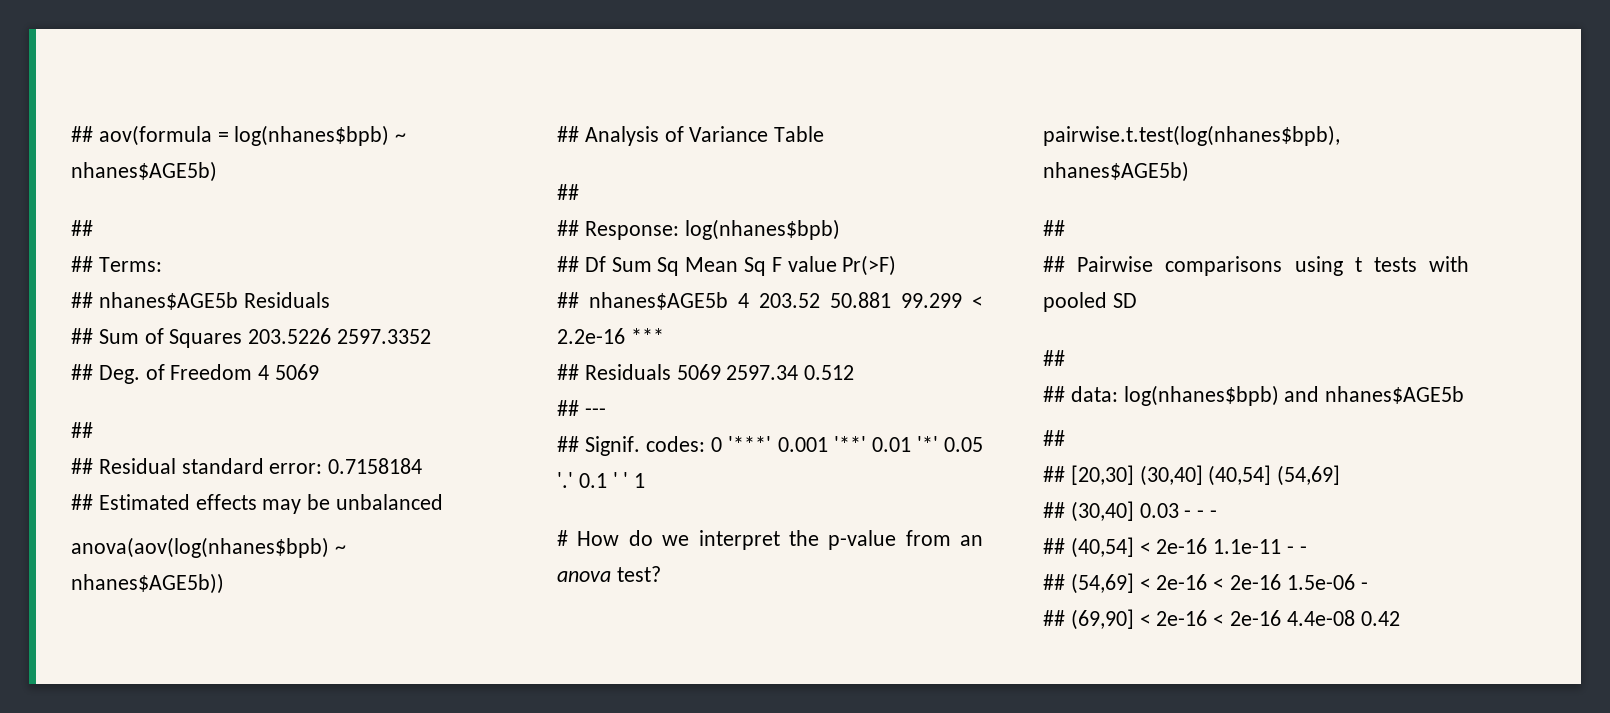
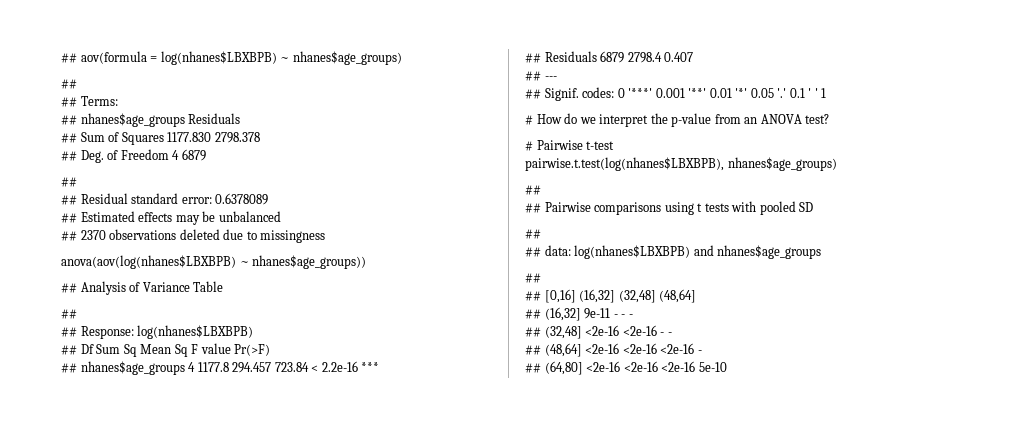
[234,125,407,146] [71,161,217,182] log(nhanes$bpb) ~ nhanes$AGE5b) -> [160,51,402,65] log(nhanes$LBXBPB) ~ nhanes$age_groups)
[98,292,238,310] nhanes$AGE5b -> [80,113,185,127] nhanes$age_groups
[248,328,432,344] 203.5226 2597.3352 -> [167,132,260,143] 1177.830 2798.378
[275,364,320,380] 5069 -> [181,149,206,161] 6879
[328,458,423,474] 0.7158184 -> [215,193,269,205] 0.6378089
[71,537,346,558] [71,573,224,594] anova(aov(log(nhanes$bpb) ~ nhanes$AGE5b)) -> [61,229,326,243] [61,255,367,269] ## 2370 observations deleted due to missingness // anova(aov(log(nhanes$LBXBPB) ~ nhanes$age_groups))
[684,219,840,240] log(nhanes$bpb) -> [137,325,254,339] log(nhanes$LBXBPB)
[589,292,962,310] nhanes$AGE5b 4 203.52 50.881 99.299 -> [80,361,309,375] nhanes$age_groups 4 1177.8 294.457 723.84
[676,364,855,380] 5069 2597.34 0.512 -> [600,51,694,63] 6879 2798.4 0.407
[557,571,611,582] anova -> [760,114,802,124] ANOVA
[1043,125,1340,146] [1043,161,1189,182] pairwise.t.test(log(nhanes$bpb), nhanes$AGE5b) -> [525,140,615,151] [525,157,837,171] # Pairwise t-test // pairwise.t.test(log(nhanes$LBXBPB), nhanes$age_groups)
[1123,385,1465,406] [1043,430,1065,446] [1043,465,1341,486] [1043,501,1179,522] log(nhanes$bpb) and nhanes$AGE5b // ## // ## [20,30] (30,40] (40,54] (54,69] // ## (30,40] 0.03 -> [574,245,822,259] [525,273,541,283] [525,289,697,303] [525,307,611,321] log(nhanes$LBXBPB) and nhanes$age_groups // ## // ## [0,16] (16,32] (32,48] (48,64] // ## (16,32] 9e-11
[1070,537,1307,558] [1043,573,1368,594] [1043,609,1400,630] (40,54] < 2e-16 1.1e-11 - - // ## (54,69] < 2e-16 < 2e-16 1.5e-06 - // ## (69,90] < 2e-16 < 2e-16 4.4e-08 0.42 -> [544,325,672,339] [525,343,702,357] [525,361,727,375] (32,48] <2e-16 <2e-16 - - // ## (48,64] <2e-16 <2e-16 <2e-16 - // ## (64,80] <2e-16 <2e-16 <2e-16 5e-10

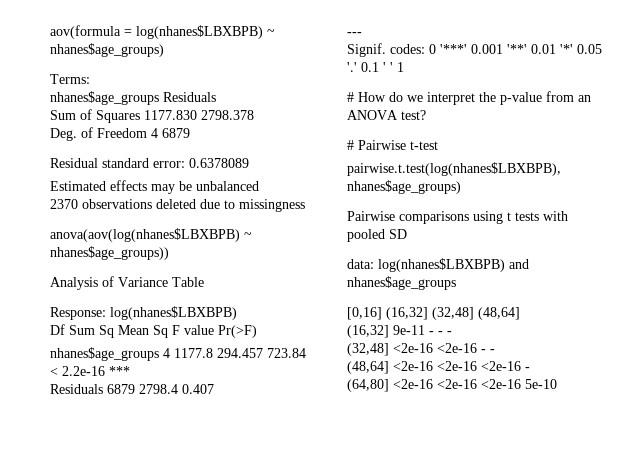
[61,53,77,63] ## -> (50, 32) none
[61,79,77,89] [61,97,77,107] ## // ## -> (164, 50) none
[61,115,77,125] ## -> (90, 79) none
[61,133,77,143] ## -> (216, 97) none
[61,151,77,161] ## -> (254, 115) none
[61,177,77,187] [61,195,77,205] ## // ## -> (190, 133) none
[61,213,77,223] ## -> (249, 163) none
[61,231,77,241] ## -> (259, 186) none
[61,283,77,293] ## -> (169, 253) none
[61,309,77,319] [61,327,77,337] ## // ## -> (204, 282) none
[61,345,77,355] ## -> (237, 313) none
[61,363,77,373] ## -> (257, 331) none
[525,53,541,63] ## -> (130, 371) none
[525,71,541,81] ## -> (214, 389) none
[525,89,541,99] ## -> (362, 34) none
[525,185,541,195] [525,203,541,213] ## // ## -> (461, 187) none
[525,229,541,239] [525,247,541,257] ## // ## -> (407, 234) none
[525,273,541,283] [525,291,541,301] ## // ## -> (456, 283) none
[525,309,541,319] ## -> (520, 313) none
[525,327,541,337] ## -> (452, 333) none
[525,345,541,355] ## -> (495, 351) none
[525,363,541,373] ## -> (530, 369) none

